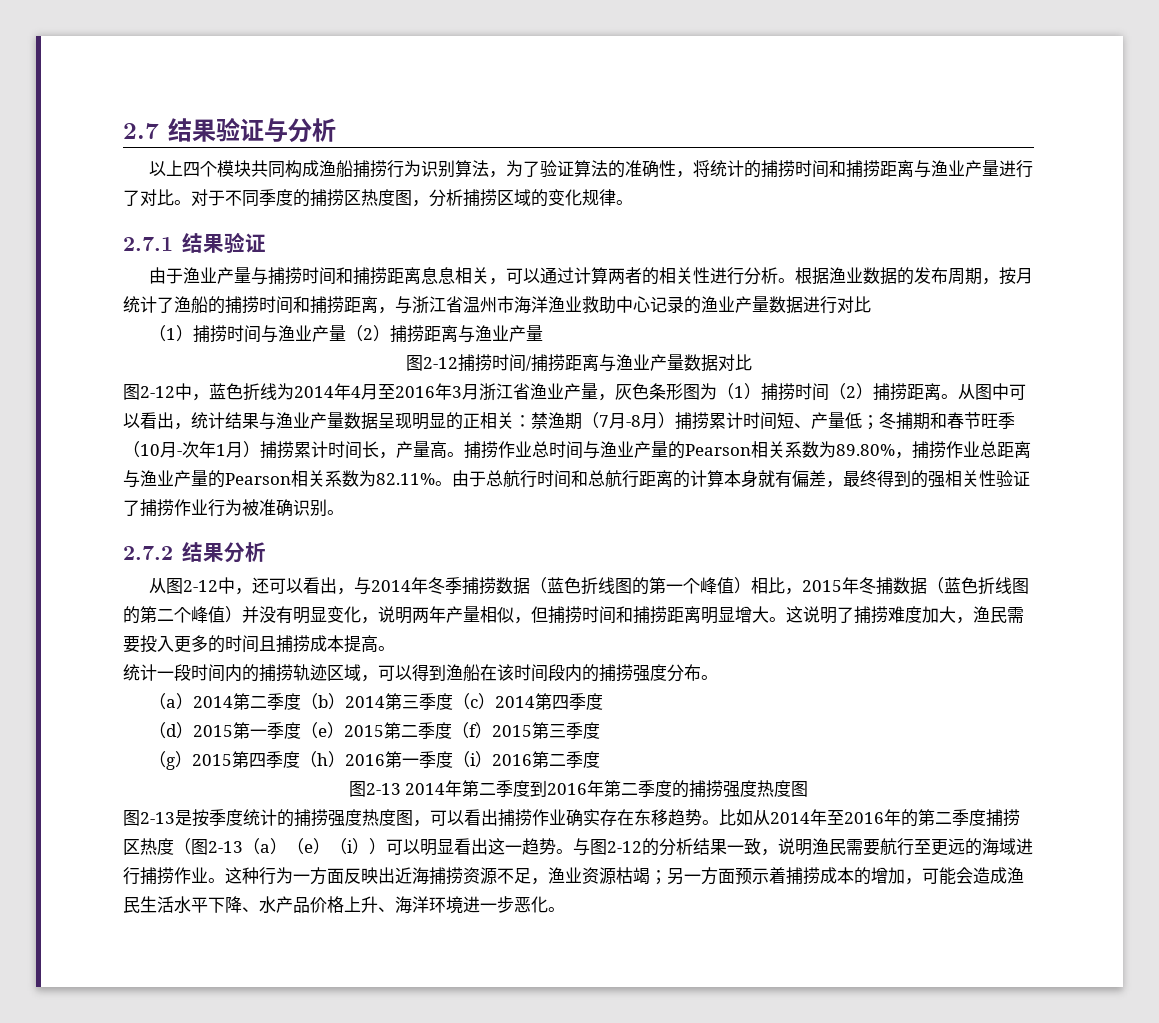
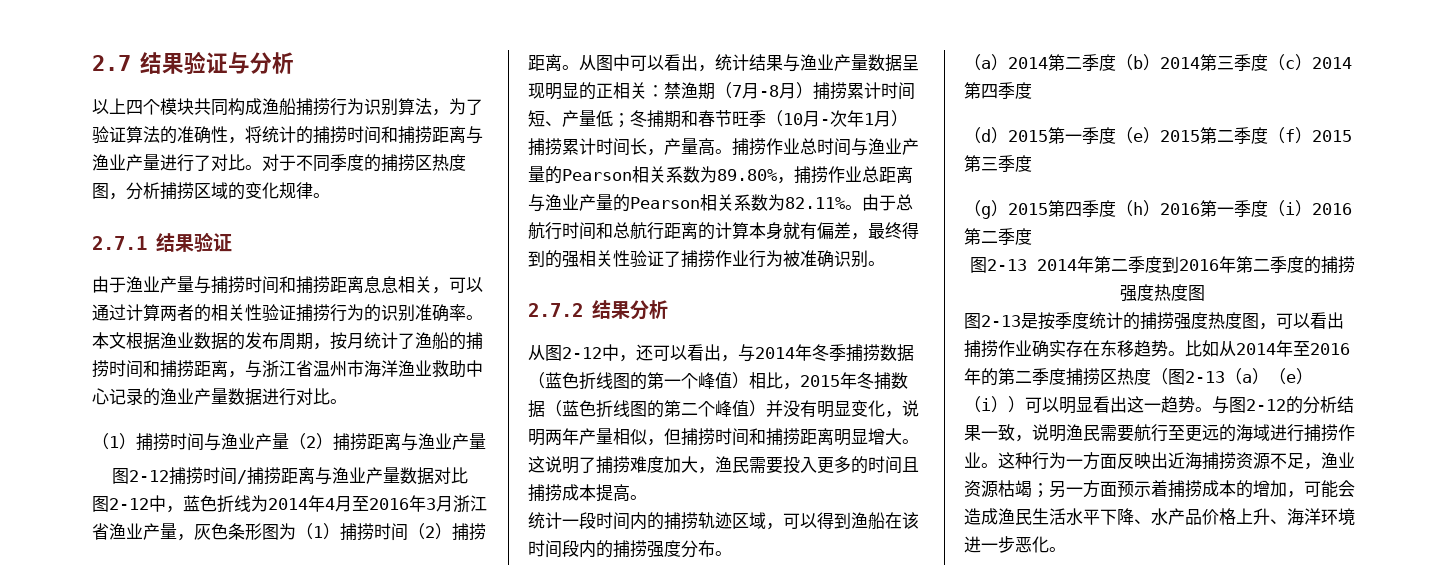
[709,267,795,285] 进行分析。 -> [262,304,483,322] [92,332,126,349] 验证捕捞行为的识别准确率。本文
(871, 304) none -> [330,399,347,404] 。

